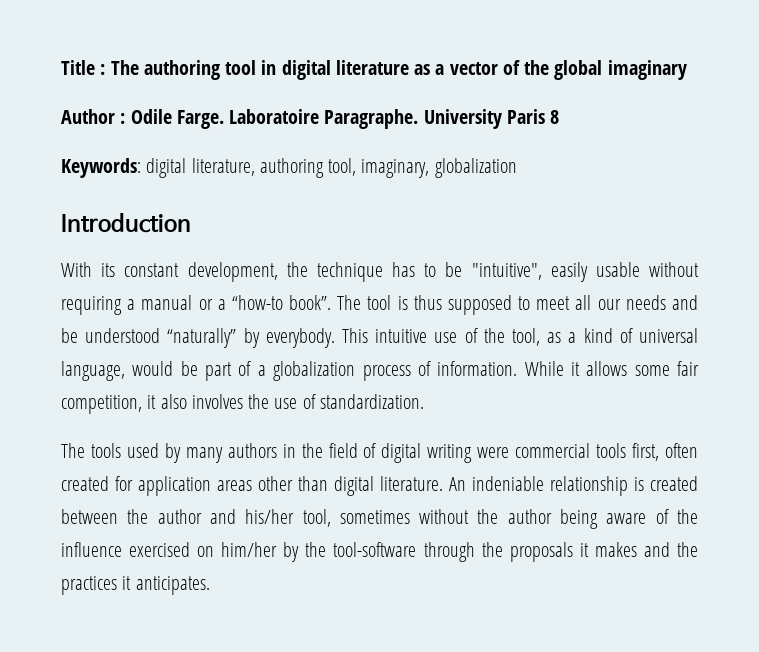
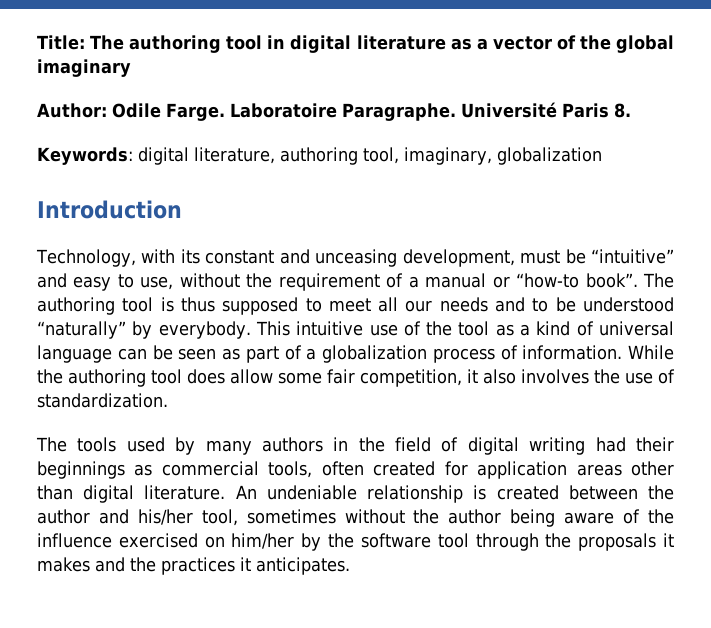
[61,60,106,75] Title : -> [37,35,85,50] Title:
[61,109,126,124] Author : -> [37,103,107,118] Author:
[423,109,560,129] University Paris 8 -> [460,102,631,118] Université Paris 8.
[61,262,699,282] [61,296,122,315] With its constant development, the technique has to be "intuitive", easily usable without requiring -> [36,249,674,267] [37,273,404,291] Technology, with its constant and unceasing development, must be “intuitive” and easy to use, without the requirement of
[217,299,226,310] a -> (510, 282) none
(362, 302) none -> [37,297,115,315] authoring
(698, 302) none -> [532,298,549,312] to
[511,328,540,346] tool, -> [458,321,490,336] tool
[61,361,198,381] language, would be -> [37,345,240,363] language can be seen as
[570,361,628,376] it allows -> [37,369,273,387] the authoring tool does allow
[477,443,660,461] were commercial tools first, -> [595,437,674,452] [37,461,313,479] had their beginnings as commercial tools,
[472,476,544,491] indeniable -> [266,485,357,500] undeniable
[333,542,417,557] tool-software -> [360,533,469,548] software tool

